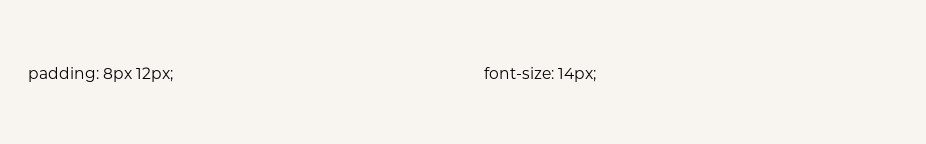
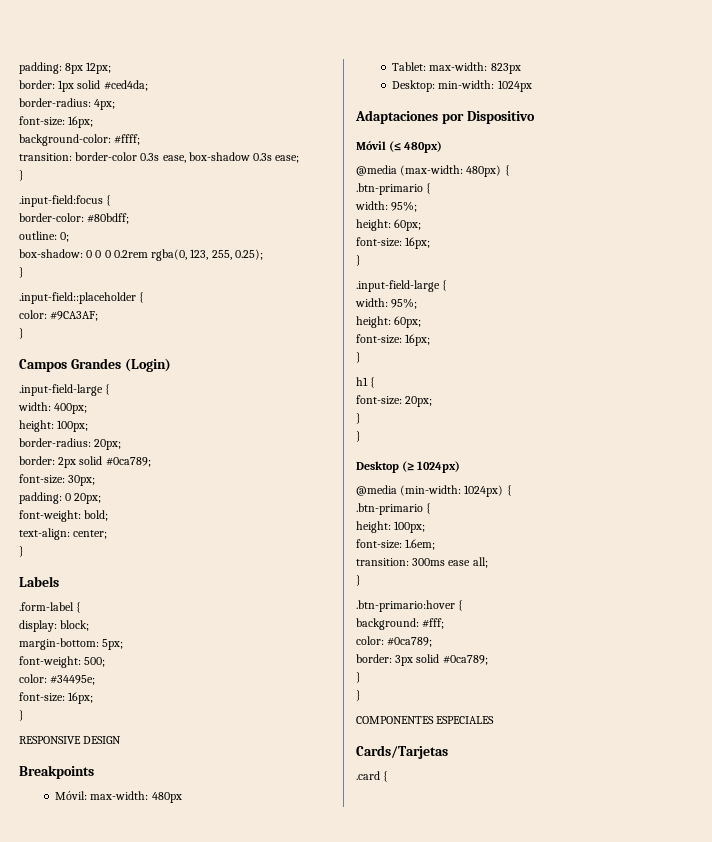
[484,67,597,82] font-size: 14px; -> [19,80,148,92] [19,98,116,110] [19,116,94,128] [19,134,141,146] [19,152,300,163] [19,170,24,181] [19,195,112,207] [19,213,130,224] [19,231,70,242] [19,249,263,261] [19,267,24,278] [19,292,145,304] [19,310,99,321] [19,328,24,339] [19,358,171,372] [19,384,111,396] [18,402,88,414] [19,420,89,432] [19,438,122,450] [19,456,151,468] [19,474,96,486] [19,492,102,504] [19,510,109,522] [19,528,108,540] [19,546,24,557] [19,576,59,587] [19,602,82,613] [19,620,90,632] [19,638,124,650] [19,656,106,668] [19,674,96,685] [19,692,94,704] [19,710,24,721] [19,736,122,744] [19,765,94,779] [55,791,182,803] [392,62,521,74] [392,80,532,92] [355,110,535,124] [356,141,443,153] [356,165,510,177] [356,183,432,195] [355,201,418,212] [356,219,422,231] [356,237,431,249] [356,255,361,266] [356,280,448,292] [355,298,418,309] [356,316,422,328] [356,334,431,346] [356,352,361,363] [356,377,376,388] [356,395,433,407] [356,413,361,424] [356,431,361,442] [356,461,461,473] [356,485,512,497] [356,503,432,515] [356,521,426,533] [356,539,436,550] [356,557,488,568] [356,575,361,586] [356,600,464,612] [356,618,445,630] [356,636,433,647] [356,654,488,666] [356,672,361,683] [356,690,361,701] [356,716,495,724] [356,745,448,759] [356,771,389,782] border: 1px solid #ced4da; // border-radius: 4px; // font-size: 16px; // background-color: #ffff; // transition: border-color 0.3s ease, box-shadow 0.3s ease; // } // .input-field:focus { // border-color: #80bdff; // outline: 0; // box-shadow: 0 0 0 0.2rem rgba(0, 123, 255, 0.25); // } // .input-field::placeholder { // color: #9CA3AF; // } // Campos Grandes (Login) // .input-field-large { // width: 400px; // height: 100px; // border-radius: 20px; // border: 2px solid #0ca789; // font-size: 30px; // padding: 0 20px; // font-weight: bold; // text-align: center; // } // Labels // .form-label { // display: block; // margin-bottom: 5px; // font-weight: 500; // color: #34495e; // font-size: 16px; // } // RESPONSIVE DESIGN // Breakpoints // Móvil: max-width: 480px // Tablet: max-width: 823px // Desktop: min-width: 1024px // Adaptaciones por Dispositivo // Móvil (≤ 480px) // @media (max-width: 480px) { // .btn-primario { // width: 95%; // height: 60px; // font-size: 16px; // } // .input-field-large { // width: 95%; // height: 60px; // font-size: 16px; // } // h1 { // font-size: 20px; // } // } // Desktop (≥ 1024px) // @media (min-width: 1024px) { // .btn-primario { // height: 100px; // font-size: 1.6em; // transition: 300ms ease all; // } // .btn-primario:hover { // background: #fff; // color: #0ca789; // border: 3px solid #0ca789; // } // } // COMPONENTES ESPECIALES // Cards/Tarjetas // .card {

